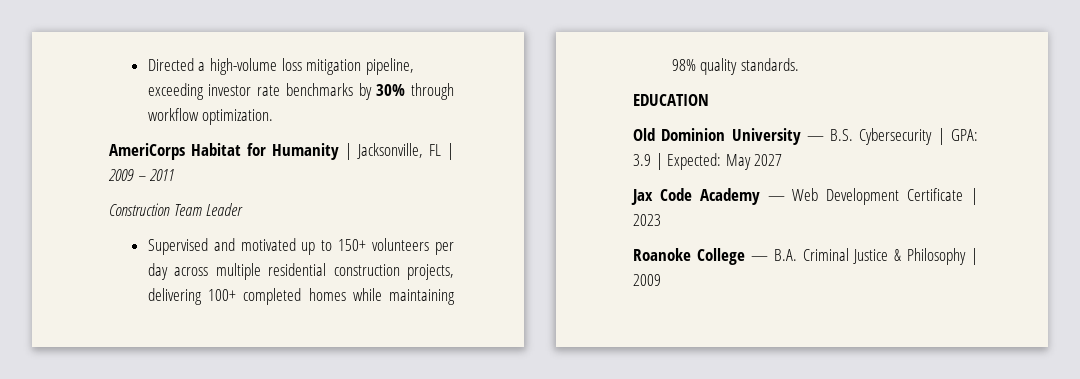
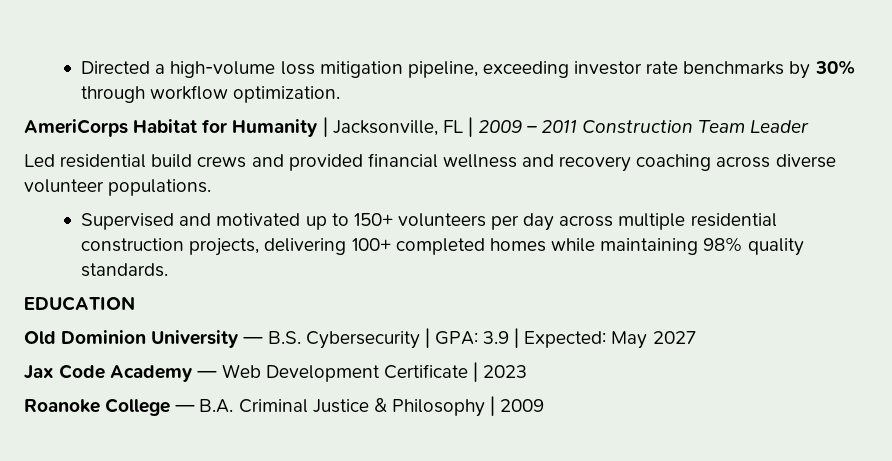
(175, 175) // -> (578, 126) none
(244, 209) none -> [24,153,836,172] [24,179,212,196] // Led residential build crews and provided financial wellness and recovery coaching across diverse volunteer populations.

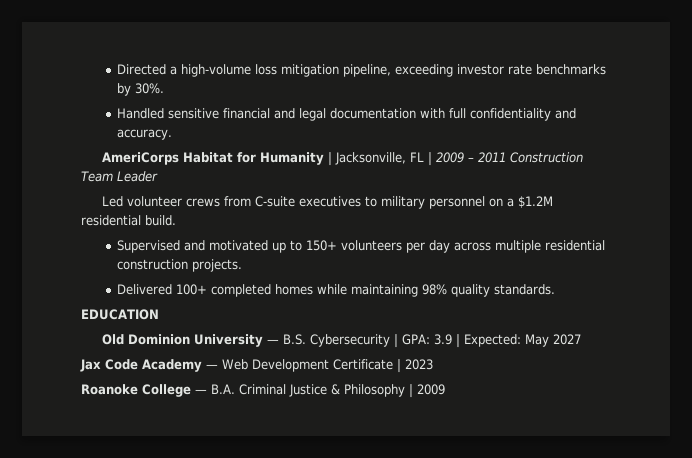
[814,60,856,75] [81,85,341,103] 30% through workflow optimization. -> [135,83,165,94] [117,108,577,121] [117,129,173,140] 30%. // Handled sensitive financial and legal documentation with full confidentiality and accuracy.
[60,153,836,172] [24,179,212,196] residential build crews and provided financial wellness and recovery coaching across diverse volunteer populations. -> [126,196,553,209] [81,215,176,226] volunteer crews from C-suite executives to military personnel on a $1.2M residential build.
[189,238,347,256] projects, delivering -> [192,259,243,272] [117,284,173,295] projects. // Delivered

